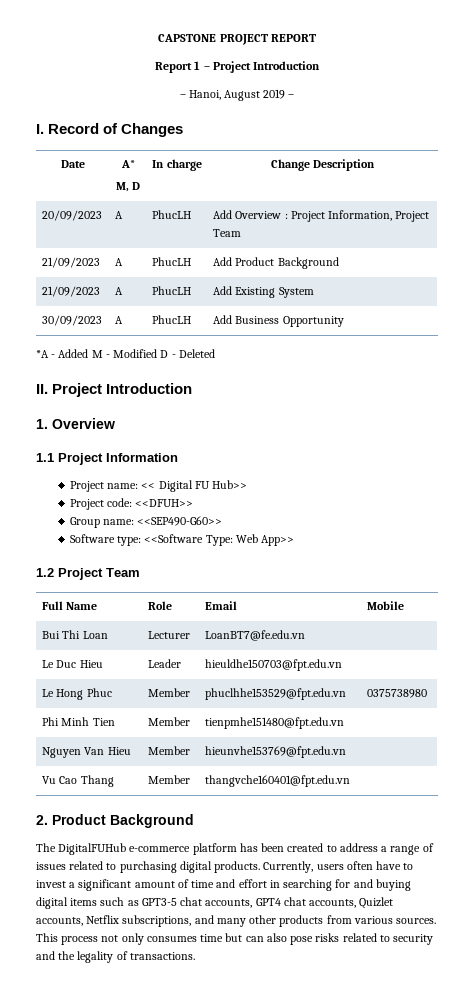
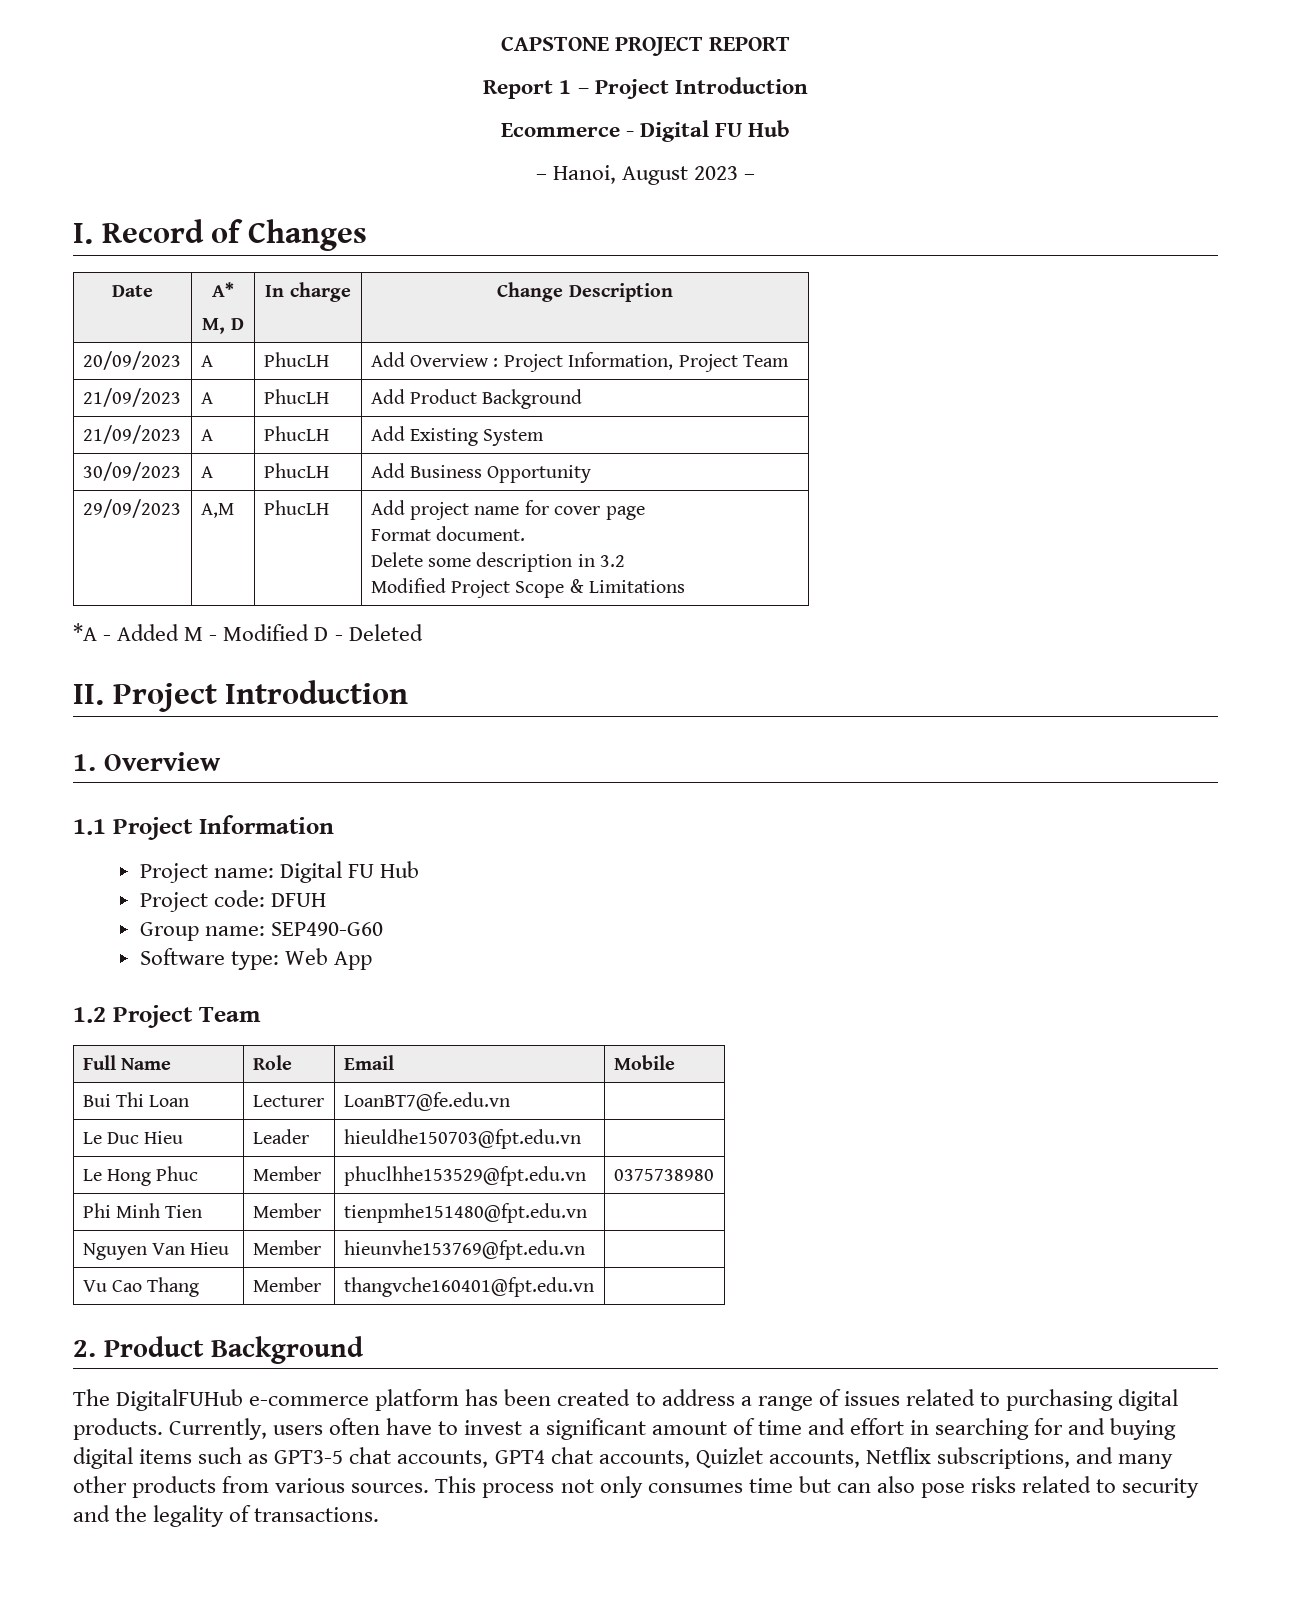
(320, 65) none -> [500,120,791,142] // Ecommerce - Digital FU Hub
[263,89,286,99] 2019 -> [694,166,739,180] 2023
(344, 321) none -> [82,499,181,518] [200,503,234,518] [263,500,329,515] [370,500,645,520] [370,526,525,541] [370,552,626,572] [370,578,686,598] // 29/09/2023 | A,M | PhucLH | Add project name for cover page // Format document. // Delete some description in 3.2 // Modified Project Scope & Limitations
[141,480,247,492] << Digital FU Hub>> -> [279,861,420,883] Digital FU Hub
[135,499,194,507] <<DFUH>> -> [270,893,326,907] DFUH
[137,516,223,526] <<SEP490-G60>> -> [270,922,383,936] SEP490-G60
[144,534,294,546] <<Software Type: Web App>> -> [284,948,373,970] Web App

